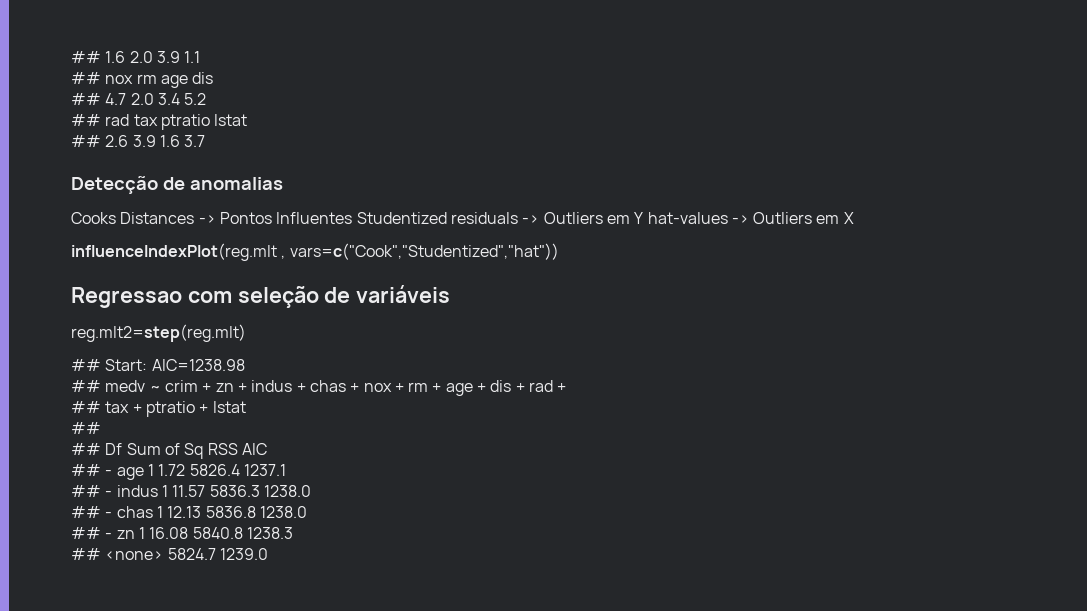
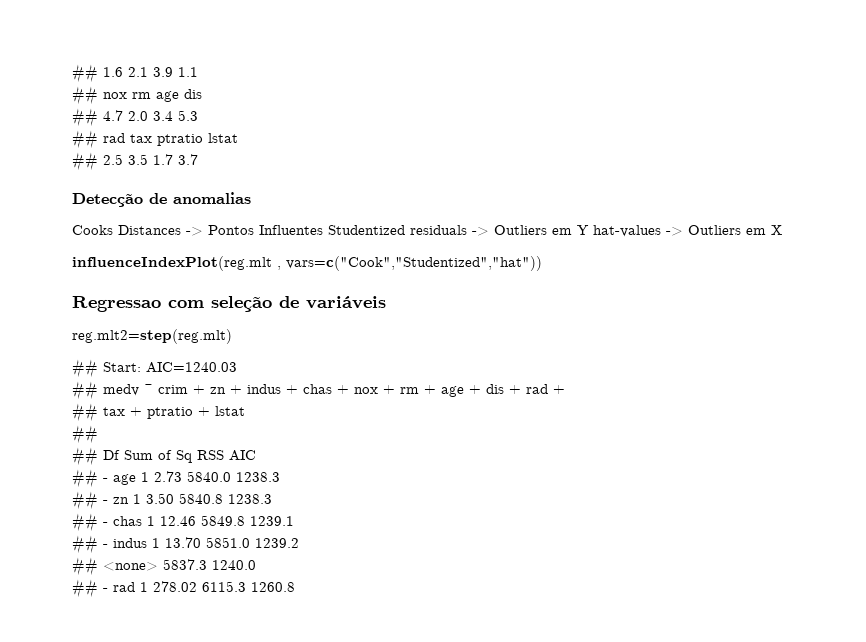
[129,51,153,63] 2.0 -> [128,67,148,77] 2.1
[184,93,207,105] 5.2 -> [178,110,198,121] 5.3
[105,135,180,147] 2.6 3.9 1.6 -> [103,154,173,165] 2.5 3.5 1.7
[151,359,245,371] AIC=1238.98 -> [146,362,237,373] AIC=1240.03
[158,464,286,476] [71,485,311,497] [71,506,307,518] [71,527,293,539] [71,548,268,560] 1.72 5826.4 1237.1 // ## - indus 1 11.57 5836.3 1238.0 // ## - chas 1 12.13 5836.8 1238.0 // ## - zn 1 16.08 5840.8 1238.3 // ## <none> 5824.7 1239.0 -> [154,471,280,482] [72,491,272,510] [72,513,294,532] [72,535,299,554] [72,557,256,576] [72,579,295,598] 2.73 5840.0 1238.3 // ## - zn 1 3.50 5840.8 1238.3 // ## - chas 1 12.46 5849.8 1239.1 // ## - indus 1 13.70 5851.0 1239.2 // ## <none> 5837.3 1240.0 // ## - rad 1 278.02 6115.3 1260.8

